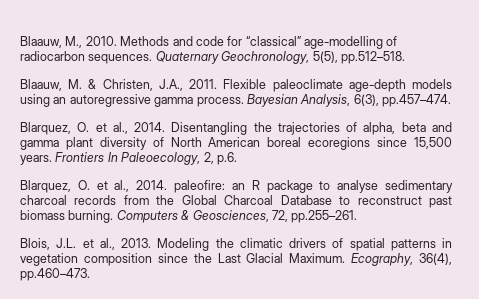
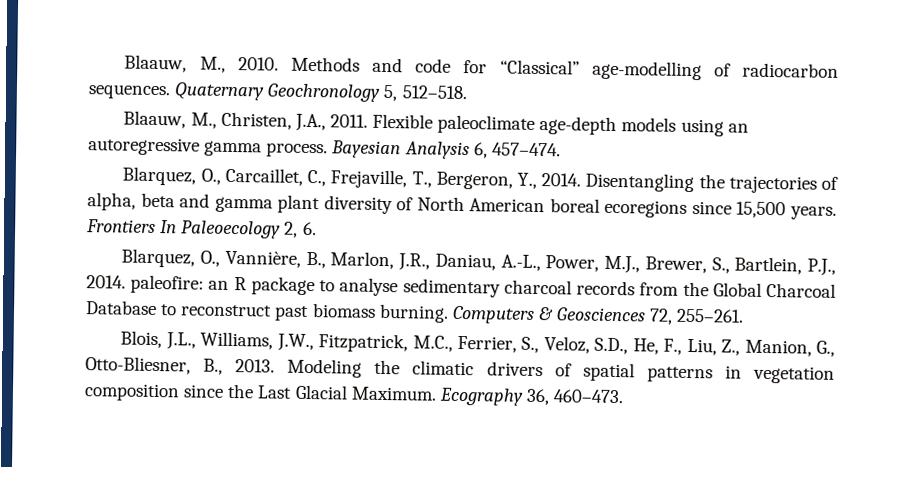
[245,36,301,46] “classical” -> [499,59,580,75] “Classical”
[221,51,405,64] [20,79,97,91] Geochronology, 5(5), pp.512–518. // Blaauw, M. & -> [267,83,468,102] [123,110,217,129] Geochronology 5, 512–518. // Blaauw, M.,
[300,94,451,107] [20,122,128,135] Analysis, 6(3), pp.457–474. // Blarquez, O. et al., -> [404,141,561,160] [122,166,537,190] Analysis 6, 457–474. // Blarquez, O., Carcaillet, C., Frejaville, T., Bergeron, Y.,
[121,152,237,165] [20,180,130,193] Paleoecology, 2, p.6. // Blarquez, O. et al., -> [181,220,317,239] [121,248,836,276] Paleoecology 2, 6. // Blarquez, O., Vannière, B., Marlon, J.R., Daniau, A.-L., Power, M.J., Brewer, S., Bartlein, P.J.,
[192,210,358,223] [20,238,115,250] Geosciences, 72, pp.255–261. // Blois, J.L. et al., -> [556,307,745,325] [120,330,835,357] [85,356,224,375] Geosciences 72, 255–261. // Blois, J.L., Williams, J.W., Fitzpatrick, M.C., Ferrier, S., Veloz, S.D., He, F., Liu, Z., Manion, G., Otto-Bliesner, B.,
[351,253,452,266] [20,268,90,281] Ecography, 36(4), pp.460–473. -> [438,387,625,406] Ecography 36, 460–473.

